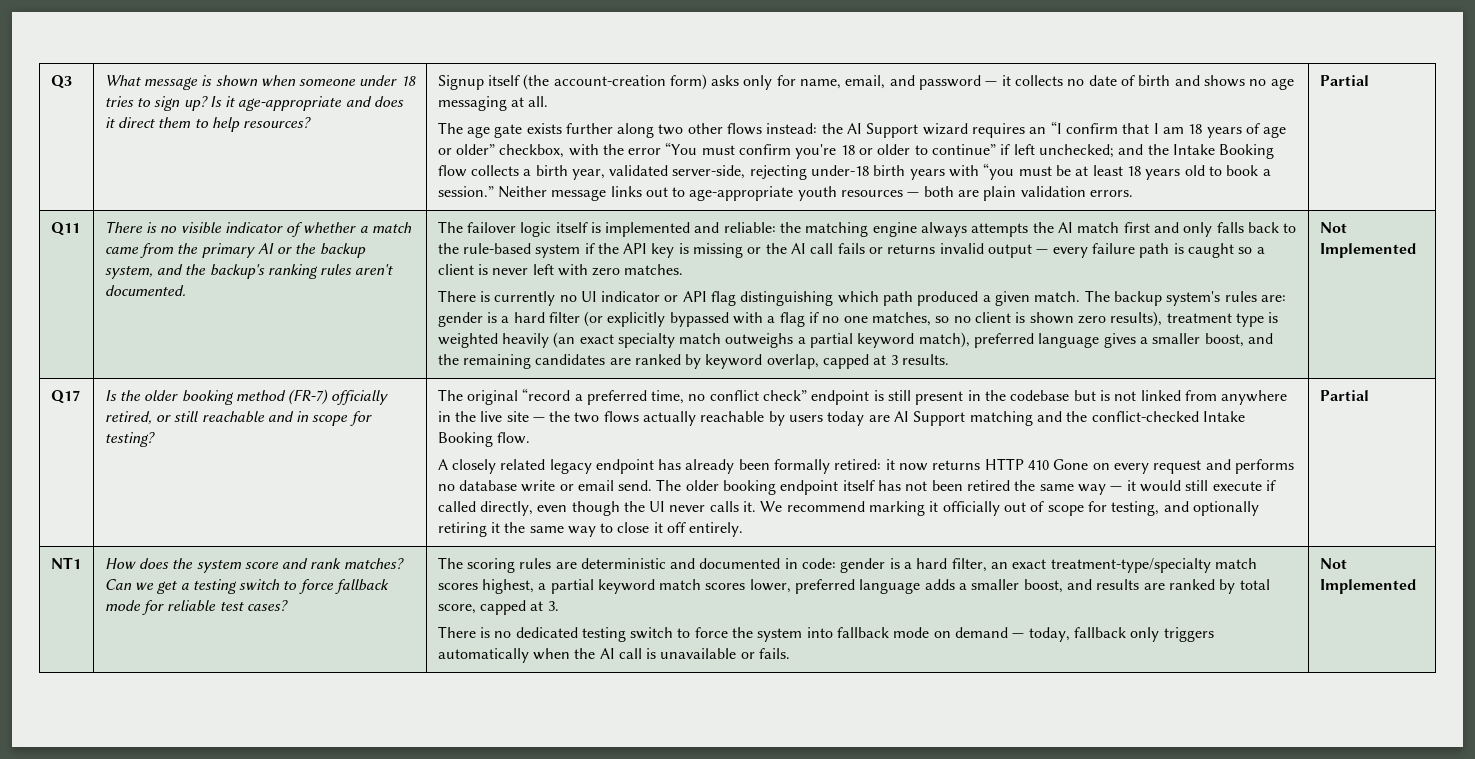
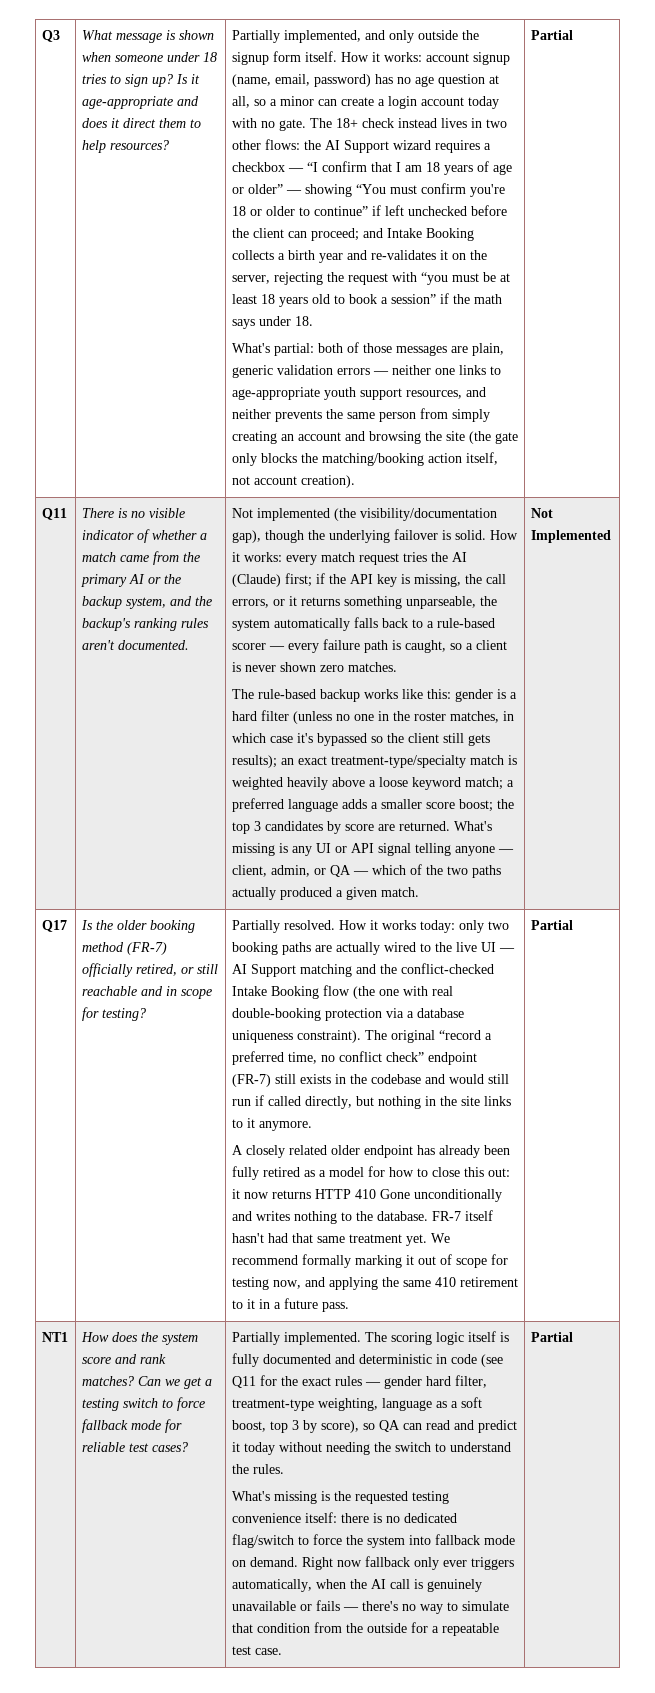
[437,74,1294,90] [437,96,549,111] [437,122,818,138] Signup itself (the account-creation form) asks only for name, email, and password — it collects no date of birth and shows no age messaging at all. // The age gate exists further along two other flows instead: -> [231,30,479,43] [231,51,510,65] [231,74,499,87] [231,96,499,109] [231,118,507,131] [231,139,300,150] Partially implemented, and only outside the signup form itself. How it works: account signup (name, email, password) has no age question at all, so a minor can create a login account today with no gate. The 18+ check instead lives in two other flows:
[1029,127,1047,134] an -> [483,143,491,150] [231,162,304,172] a checkbox —
[499,144,662,158] checkbox, with the error -> [285,184,352,197] — showing
[1038,144,1275,159] [437,165,467,177] unchecked; and the Intake Booking flow -> [407,205,507,216] [231,228,474,241] unchecked before the client can proceed; and Intake Booking
[571,165,945,180] year, validated server-side, rejecting under-18 birth years -> [318,250,487,263] [231,272,388,285] year and re-validates it on the server, rejecting the request
[437,186,1134,201] session.” Neither message links out to age-appropriate youth resources — both are plain validation errors. -> [390,293,502,304] [231,316,313,329] [231,342,504,356] [231,365,501,378] [231,387,486,400] [231,408,490,422] [231,431,518,444] [231,452,498,466] [231,475,355,488] session” if the math says under 18. // What's partial: both of those messages are plain, generic validation errors — neither one links to age-appropriate youth support resources, and neither prevents the same person from simply creating an account and browsing the site (the gate only blocks the matching/booking action itself, not account creation).
[437,221,1297,237] [437,243,581,258] The failover logic itself is implemented and reliable: the matching engine always attempts the AI match first and only falls back to the rule-based system -> [231,508,497,521] [231,529,518,543] [231,552,467,565] [231,573,312,587] Not implemented (the visibility/documentation gap), though the underlying failover is solid. How it works: every match request tries the AI (Claude) first;
[693,243,1032,258] missing or the AI call fails or returns invalid output -> [413,574,506,587] [231,596,497,609] [231,617,495,631] [231,643,266,650] missing, the call errors, or it returns something unparseable, the system automatically falls back to a rule-based scorer
[1187,243,1234,258] caught -> [404,640,446,653] caught,
[532,264,588,276] left with -> [279,662,316,672] shown
[437,290,1286,306] There is currently no UI indicator or API flag distinguishing which path produced a given match. The backup system's rules are: -> [231,689,451,702] The rule-based backup works like this:
[584,311,1279,327] [437,332,1273,348] [437,354,950,369] (or explicitly bypassed with a flag if no one matches, so no client is shown zero results), treatment type is weighted heavily (an exact specialty match outweighs a partial keyword match), preferred language gives a smaller boost, and the remaining candidates are ranked by keyword overlap, capped at 3 results. -> [292,711,514,724] [231,733,490,746] [231,755,517,768] [231,777,514,790] [231,798,514,812] [231,821,492,834] [231,843,514,856] [231,864,501,878] [231,887,419,900] (unless no one in the roster matches, in which case it's bypassed so the client still gets results); an exact treatment-type/specialty match is weighted heavily above a loose keyword match; a preferred language adds a smaller score boost; the top 3 candidates by score are returned. What's missing is any UI or API signal telling anyone — client, admin, or QA — which of the two paths actually produced a given match.
(155, 439) none -> [231,920,509,933] [231,942,515,955] [231,963,494,977] [231,985,453,999] [231,1008,464,1021] [231,1030,361,1043] Partially resolved. How it works today: only two booking paths are actually wired to the live UI — AI Support matching and the conflict-checked Intake Booking flow (the one with real double-booking protection via a database uniqueness constraint).
[873,390,1288,405] [437,411,1245,426] [437,432,530,447] is still present in the codebase but is not linked from anywhere in the live site — the two flows actually reachable by users today are AI Support matching and the conflict-checked Intake Booking flow. -> [231,1074,509,1087] [231,1095,511,1109] [231,1118,312,1131] (FR-7) still exists in the codebase and would still run if called directly, but nothing in the site links to it anymore.
[549,459,592,474] legacy -> [330,1145,360,1155] older
[774,459,882,474] formally retired: -> [231,1166,510,1180] fully retired as a model for how to close this out:
[1092,459,1294,474] [437,479,1276,495] [437,501,757,516] on every request and performs no database write or email send. The older booking endpoint itself has not been retired the same way — it would still execute if called directly, even though the UI never calls it. -> [413,1189,502,1202] [231,1210,493,1224] [231,1233,427,1246] unconditionally and writes nothing to the database. FR-7 itself hasn't had that same treatment yet.
(865, 506) none -> [301,1254,351,1268] formally
[942,501,1000,516] officially -> (414, 1260) none
[1111,501,1259,516] [437,522,744,537] testing, and optionally retiring it the same way to close it off entirely. -> [231,1277,518,1290] [231,1298,349,1312] testing now, and applying the same 410 retirement to it in a future pass.
[437,557,1257,573] [437,579,1270,594] [437,600,559,615] [437,626,476,638] The scoring rules are deterministic and documented in code: gender is a hard filter, an exact treatment-type/specialty match scores highest, a partial keyword match scores lower, preferred language adds a smaller boost, and results are ranked by total score, capped at 3. // There -> [231,1331,509,1345] [231,1353,503,1367] [231,1375,487,1389] [231,1397,482,1411] [231,1420,517,1433] [231,1442,511,1455] [231,1464,284,1474] [231,1491,449,1504] [231,1512,369,1523] Partially implemented. The scoring logic itself is fully documented and deterministic in code (see Q11 for the exact rules — gender hard filter, treatment-type weighting, language as a soft boost, top 3 by score), so QA can read and predict it today without needing the switch to understand the rules. // What's missing is the requested testing convenience itself: there
[581,627,674,642] testing switch -> [231,1534,294,1548] flag/switch
[955,627,1214,642] [437,648,529,663] demand — today, fallback only triggers automatically -> [249,1556,514,1570] [231,1579,312,1592] demand. Right now fallback only ever triggers automatically,
(657, 653) none -> [426,1579,482,1592] genuinely
[759,648,791,659] [1319,558,1347,569] [1319,579,1416,594] fails. | Not Implemented -> [315,1600,509,1614] [231,1622,499,1636] [231,1646,282,1655] [530,1332,573,1342] fails — there's no way to simulate that condition from the outside for a repeatable test case. | Partial

